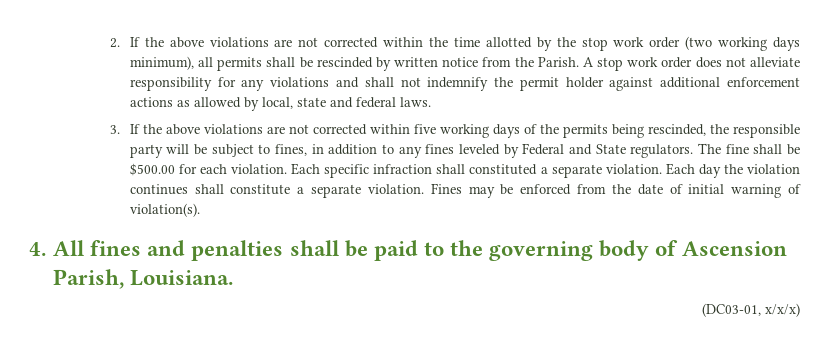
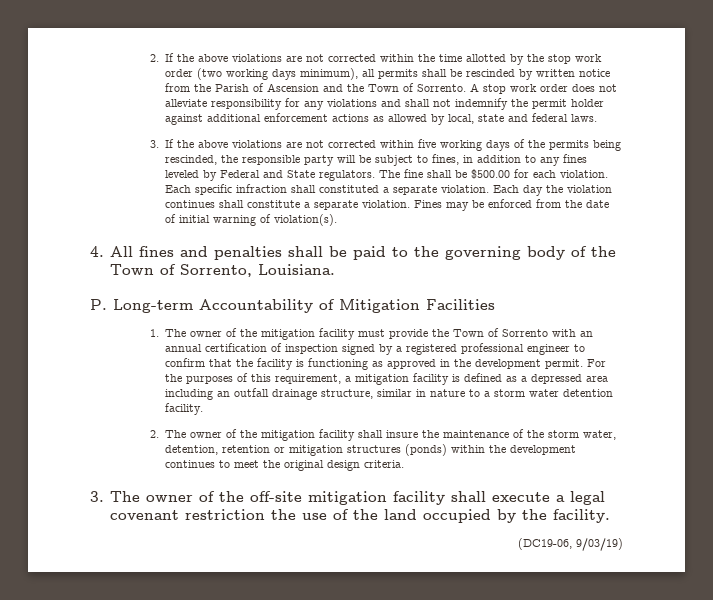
[537,57,579,67] Parish. -> [215,83,467,92] Parish of Ascension and the Town of Sorrento.
[682,241,788,256] [53,269,234,289] [702,303,800,317] Ascension Parish, Louisiana. // (DC03-01, x/x/x) -> [590,246,616,257] [109,264,335,277] [90,299,495,313] [150,328,594,340] [165,343,586,355] [165,358,607,370] [165,373,609,385] [165,388,614,400] [165,403,204,415] [150,429,617,441] [165,444,577,456] [165,460,405,471] [90,491,605,505] [109,509,610,523] [518,538,623,551] the Town of Sorrento, Louisiana. // P. Long-term Accountability of Mitigation Facilities // 1. The owner of the mitigation facility must provide the Town of Sorrento with an annual certification of inspection signed by a registered professional engineer to confirm that the facility is functioning as approved in the development permit. For the purposes of this requirement, a mitigation facility is defined as a depressed area including an outfall drainage structure, similar in nature to a storm water detention facility. // 2. The owner of the mitigation facility shall insure the maintenance of the storm water, detention, retention or mitigation structures (ponds) within the development continues to meet the original design criteria. // 3. The owner of the off-site mitigation facility shall execute a legal covenant restriction the use of the land occupied by the facility. // (DC19-06, 9/03/19)

